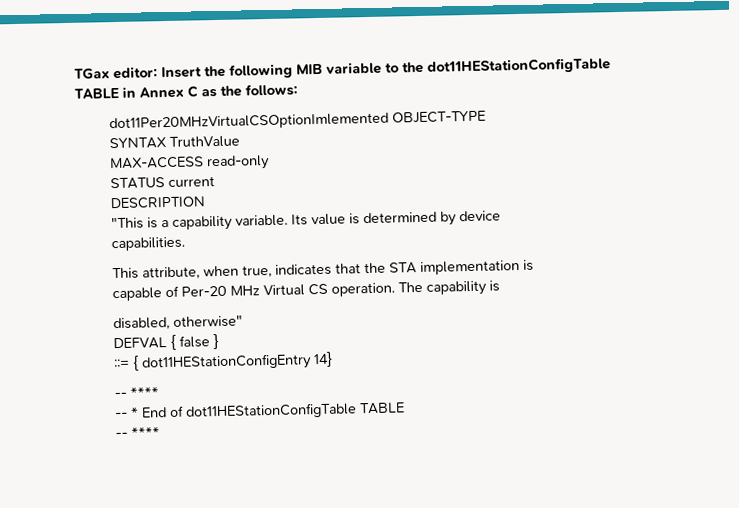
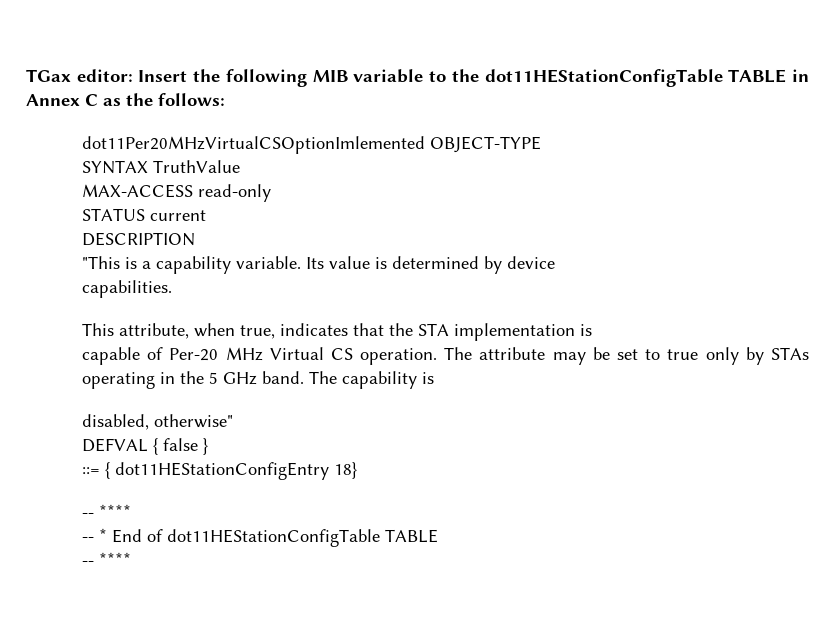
(423, 287) none -> [479,347,809,365] [81,371,337,389] attribute may be set to true only by STAs operating in the 5 GHz band. The
[312,351,333,368] 14} -> [333,462,357,479] 18}

